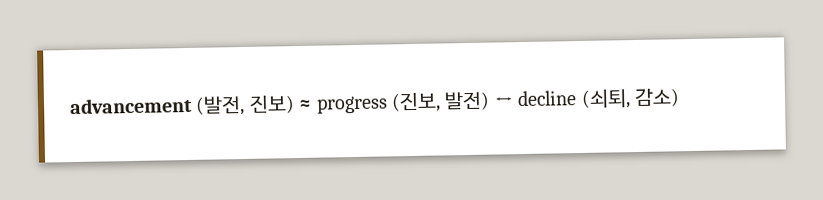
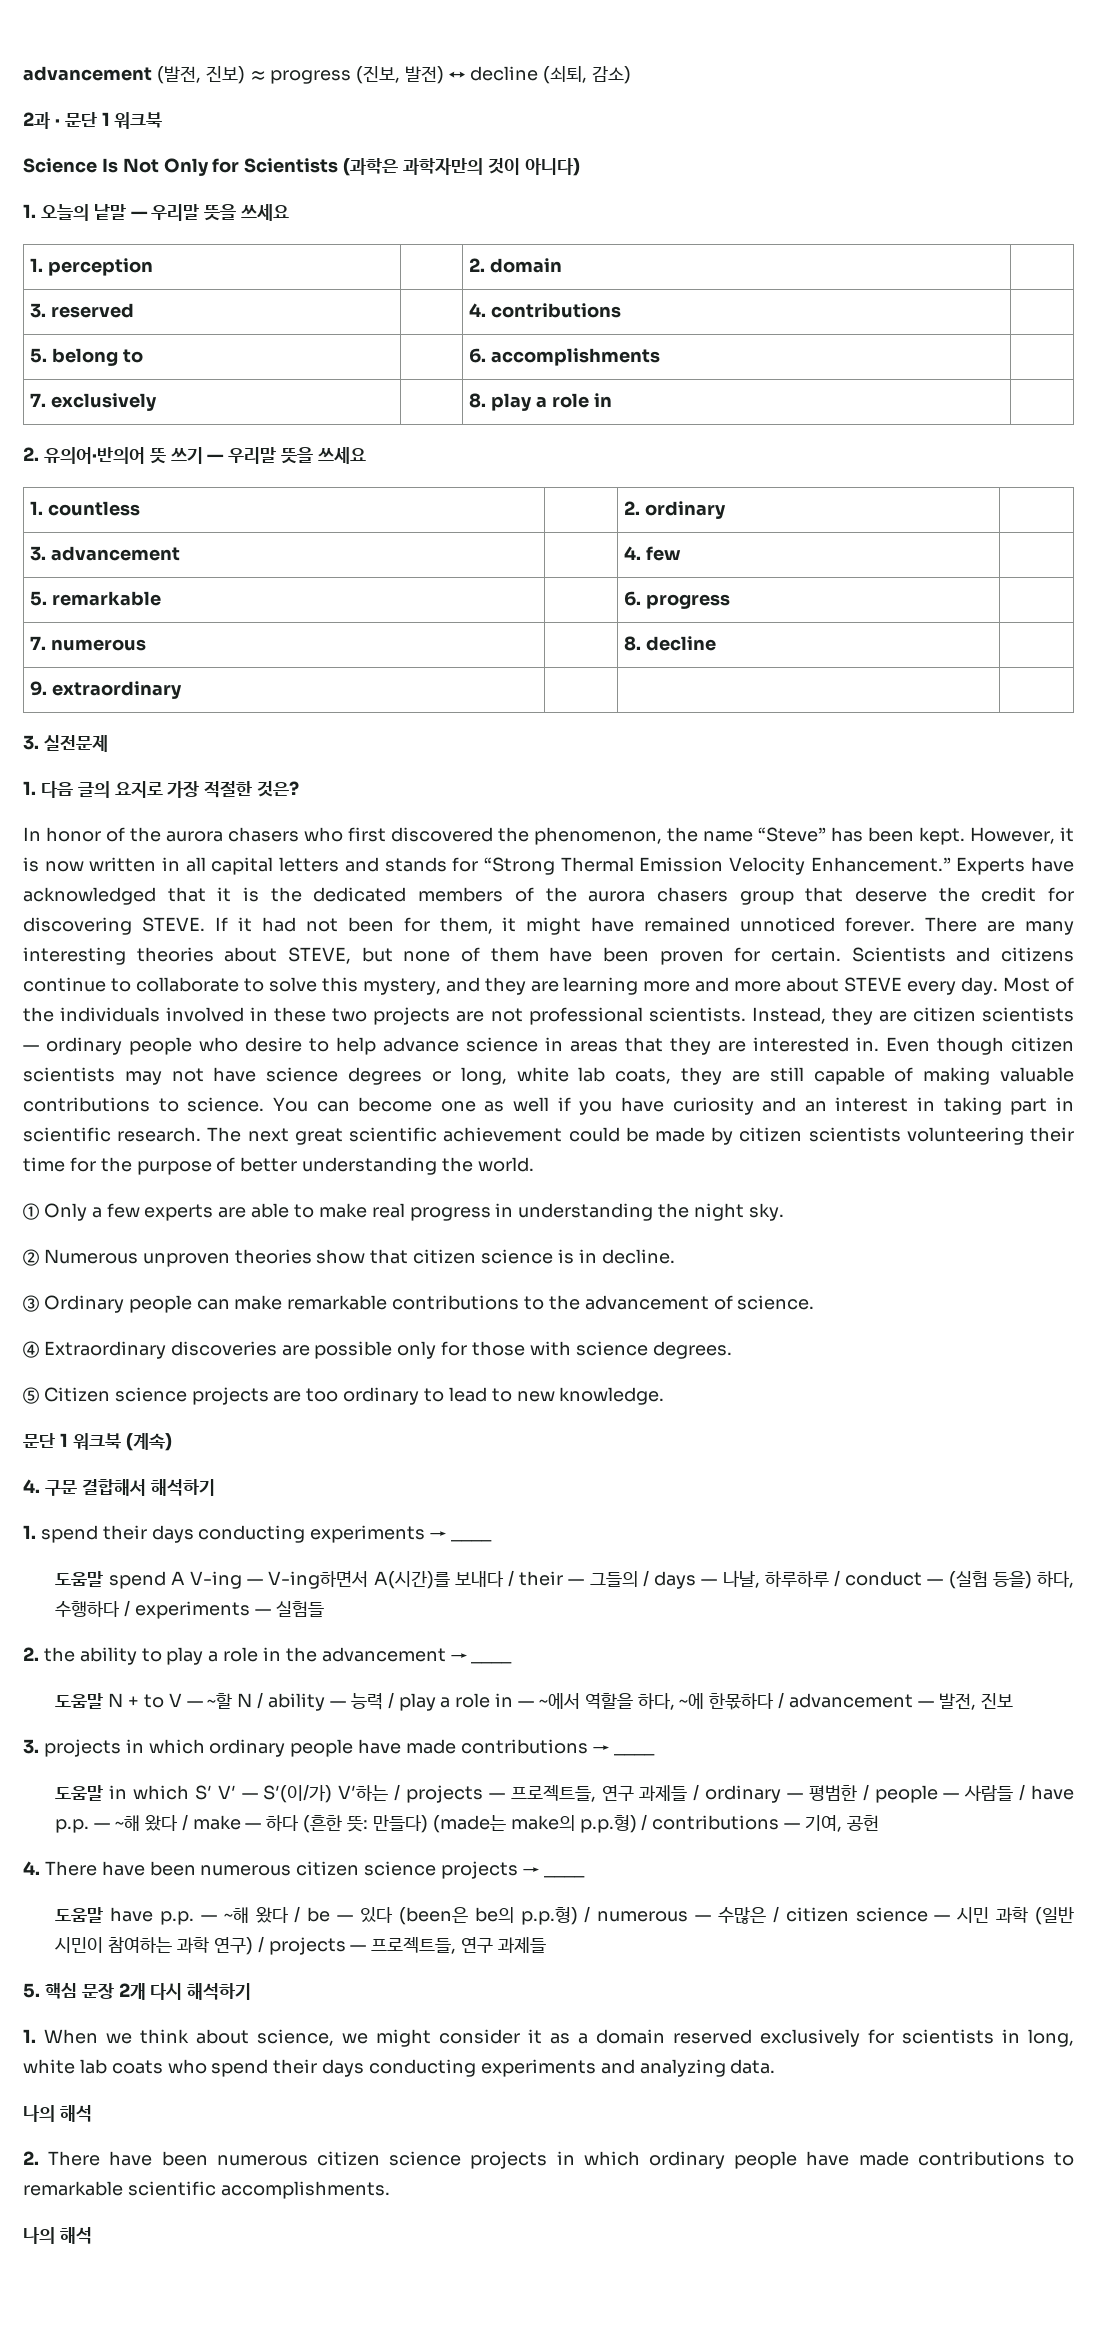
(680, 98) none -> [23,112,163,129] [23,158,580,176] [23,204,290,221] [30,258,154,276] [469,258,563,273] [30,303,135,318] [469,303,622,318] [30,348,144,366] [469,348,661,366] [30,393,158,411] [469,393,612,411] [23,447,367,464] [30,501,141,516] [624,501,727,519] [30,546,181,561] [624,546,682,561] [30,591,162,606] [624,591,731,609] [30,636,147,651] [624,636,717,651] [30,681,183,699] [23,735,108,752] [23,781,300,798] [23,827,1074,845] [23,857,1074,875] [23,887,1074,905] [23,917,1075,935] [23,947,1074,965] [23,977,1074,995] [23,1007,1074,1025] [23,1037,1074,1055] [23,1067,1075,1085] [23,1097,1074,1115] [23,1127,1074,1145] [23,1157,534,1175] [23,1203,784,1221] [23,1249,675,1267] [23,1295,815,1313] [23,1341,732,1359] [23,1387,665,1405] [23,1433,172,1451] [23,1479,215,1496] [23,1525,448,1543] [451,1539,493,1542] [55,1570,1075,1589] [55,1600,324,1619] [23,1647,468,1665] [471,1661,513,1664] [55,1692,1013,1711] [23,1739,610,1757] [613,1753,655,1756] [55,1784,1074,1803] [55,1814,879,1833] [23,1861,540,1879] [543,1875,585,1878] [55,1906,1074,1925] [55,1936,547,1955] [23,1983,252,2000] [23,2029,1074,2047] [23,2059,776,2077] [23,2105,92,2122] [23,2151,1075,2169] [23,2181,390,2199] [23,2227,92,2244] // 2과 · 문단 1 워크북 // Science Is Not Only for Scientists (과학은 과학자만의 것이 아니다) // 1. 오늘의 낱말 — 우리말 뜻을 쓰세요 // 1. perception | | 2. domain | // 3. reserved | | 4. contributions | // 5. belong to | | 6. accomplishments | // 7. exclusively | | 8. play a role in | // 2. 유의어·반의어 뜻 쓰기 — 우리말 뜻을 쓰세요 // 1. countless | | 2. ordinary | // 3. advancement | | 4. few | // 5. remarkable | | 6. progress | // 7. numerous | | 8. decline | // 9. extraordinary | | | // 3. 실전문제 // 1. 다음 글의 요지로 가장 적절한 것은? // In honor of the aurora chasers who first discovered the phenomenon, the name “Steve” has been kept. However, it is now written in all capital letters and stands for “Strong Thermal Emission Velocity Enhancement.” Experts have acknowledged that it is the dedicated members of the aurora chasers group that deserve the credit for discovering STEVE. If it had not been for them, it might have remained unnoticed forever. There are many interesting theories about STEVE, but none of them have been proven for certain. Scientists and citizens continue to collaborate to solve this mystery, and they are learning more and more about STEVE every day. Most of the individuals involved in these two projects are not professional scientists. Instead, they are citizen scientists — ordinary people who desire to help advance science in areas that they are interested in. Even though citizen scientists may not have science degrees or long, white lab coats, they are still capable of making valuable contributions to science. You can become one as well if you have curiosity and an interest in taking part in scientific research. The next great scientific achievement could be made by citizen scientists volunteering their time for the purpose of better understanding the world. // ① Only a few experts are able to make real progress in understanding the night sky. // ② Numerous unproven theories show that citizen science is in decline. // ③ Ordinary people can make remarkable contributions to the advancement of science. // ④ Extraordinary discoveries are possible only for those with science degrees. // ⑤ Citizen science projects are too ordinary to lead to new knowledge. // 문단 1 워크북 (계속) // 4. 구문 결합해서 해석하기 // 1. spend their days conducting experiments → ____ // 도움말 spend A V-ing — V-ing하면서 A(시간)를 보내다 / their — 그들의 / days — 나날, 하루하루 / conduct — (실험 등을) 하다, 수행하다 / experiments — 실험들 // 2. the ability to play a role in the advancement → ____ // 도움말 N + to V — ~할 N / ability — 능력 / play a role in — ~에서 역할을 하다, ~에 한몫하다 / advancement — 발전, 진보 // 3. projects in which ordinary people have made contributions → ____ // 도움말 in which S′ V′ — S′(이/가) V′하는 / projects — 프로젝트들, 연구 과제들 / ordinary — 평범한 / people — 사람들 / have p.p. — ~해 왔다 / make — 하다 (흔한 뜻: 만들다) (made는 make의 p.p.형) / contributions — 기여, 공헌 // 4. There have been numerous citizen science projects → ____ // 도움말 have p.p. — ~해 왔다 / be — 있다 (been은 be의 p.p.형) / numerous — 수많은 / citizen science — 시민 과학 (일반 시민이 참여하는 과학 연구) / projects — 프로젝트들, 연구 과제들 // 5. 핵심 문장 2개 다시 해석하기 // 1. When we think about science, we might consider it as a domain reserved exclusively for scientists in long, white lab coats who spend their days conducting experiments and analyzing data. // 나의 해석 // 2. There have been numerous citizen science projects in which ordinary people have made contributions to remarkable scientific accomplishments. // 나의 해석

